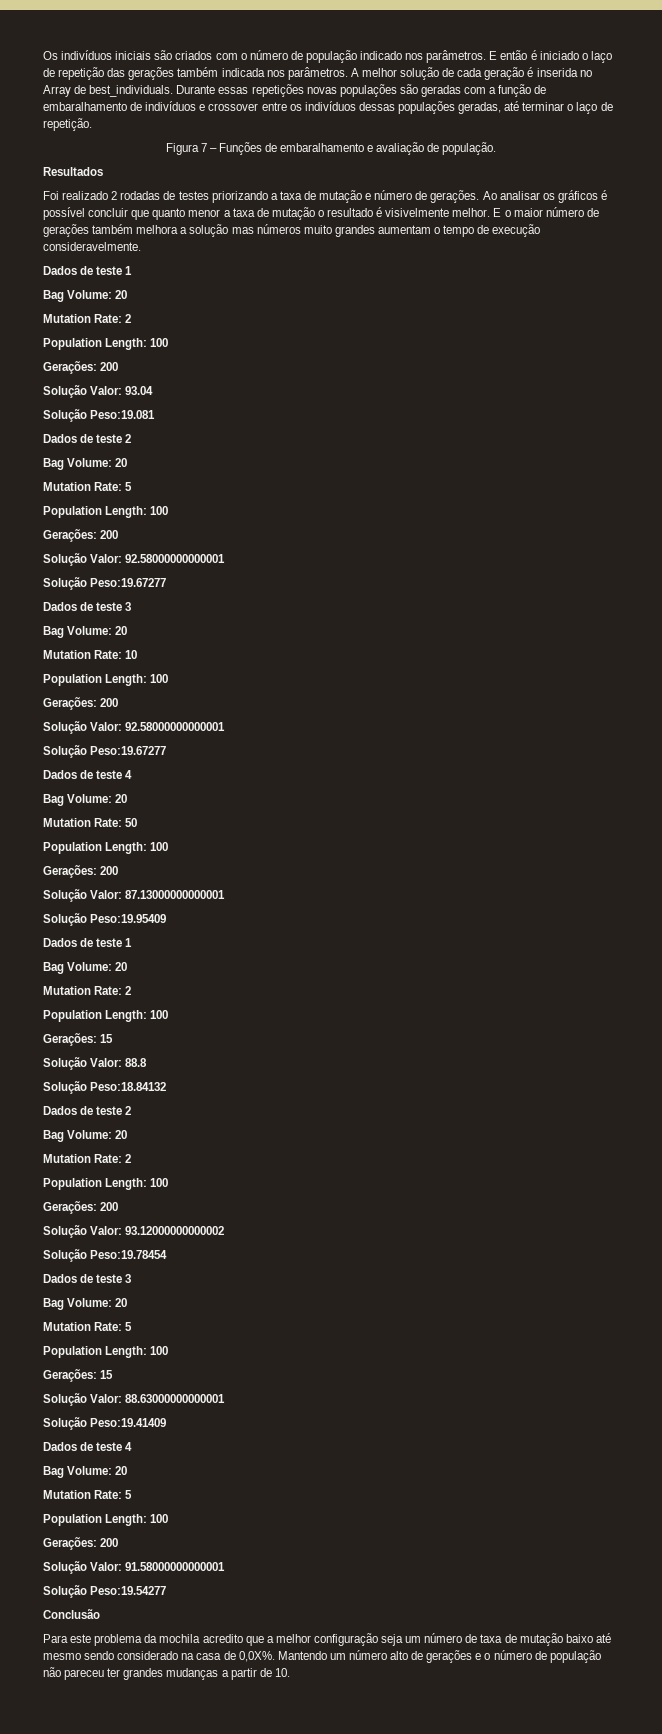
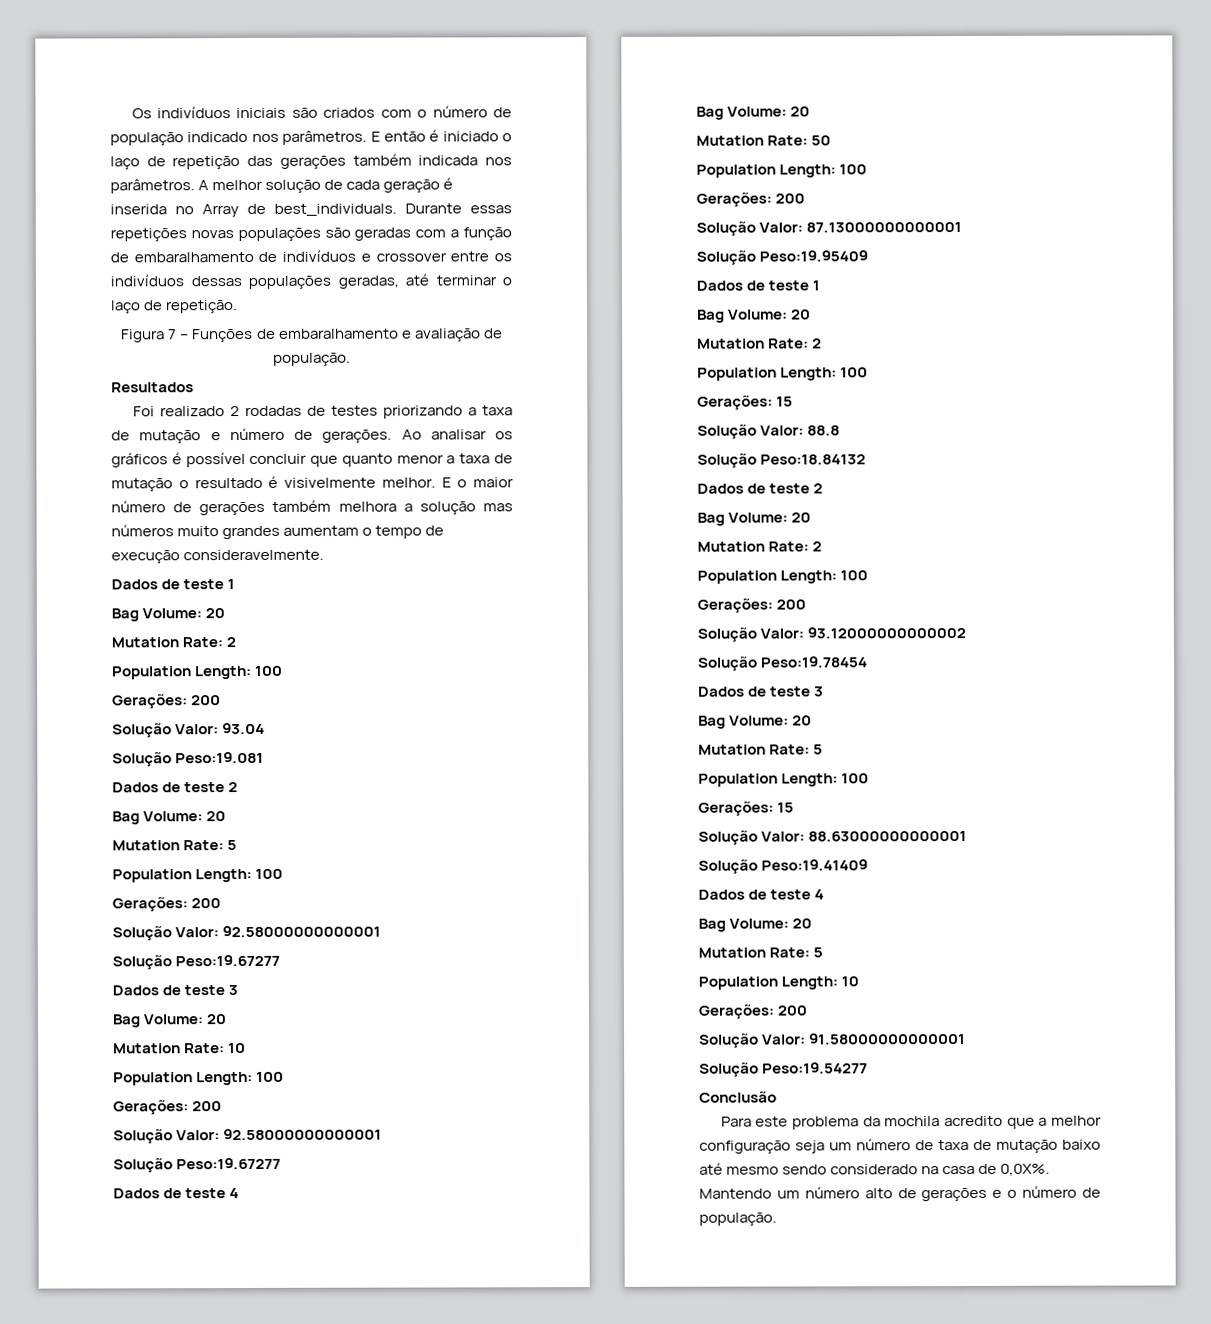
[150,1514,169,1523] 100 -> [841,976,860,987] 10
[549,1650,601,1663] [43,1667,290,1680] população não pareceu ter grandes mudanças a partir de 10. -> [699,1212,777,1226] população.

